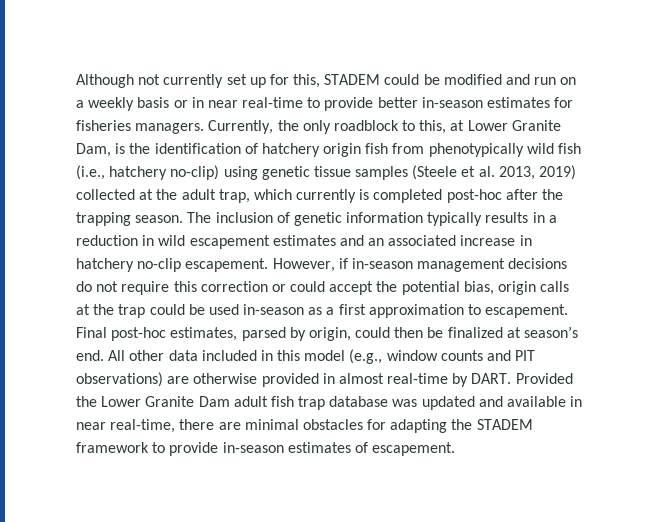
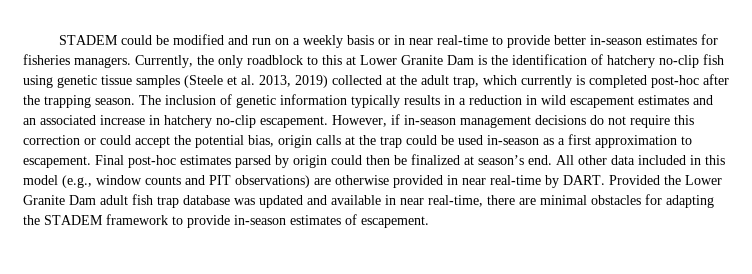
[76,74,321,88] Although not currently set up for this, -> (58, 40) none
[419,120,447,134] this, -> [322,55,342,65] this
[76,143,111,157] Dam, -> [447,55,474,65] Dam
[323,143,582,157] [76,165,220,180] origin fish from phenotypically wild fish (i.e., hatchery no-clip) -> [659,54,724,68] no-clip fish
[170,327,238,341] estimates, -> [180,155,231,165] estimates
[308,327,351,341] origin, -> [293,155,327,168] origin
[338,373,384,384] almost -> [462,178,486,185] near

